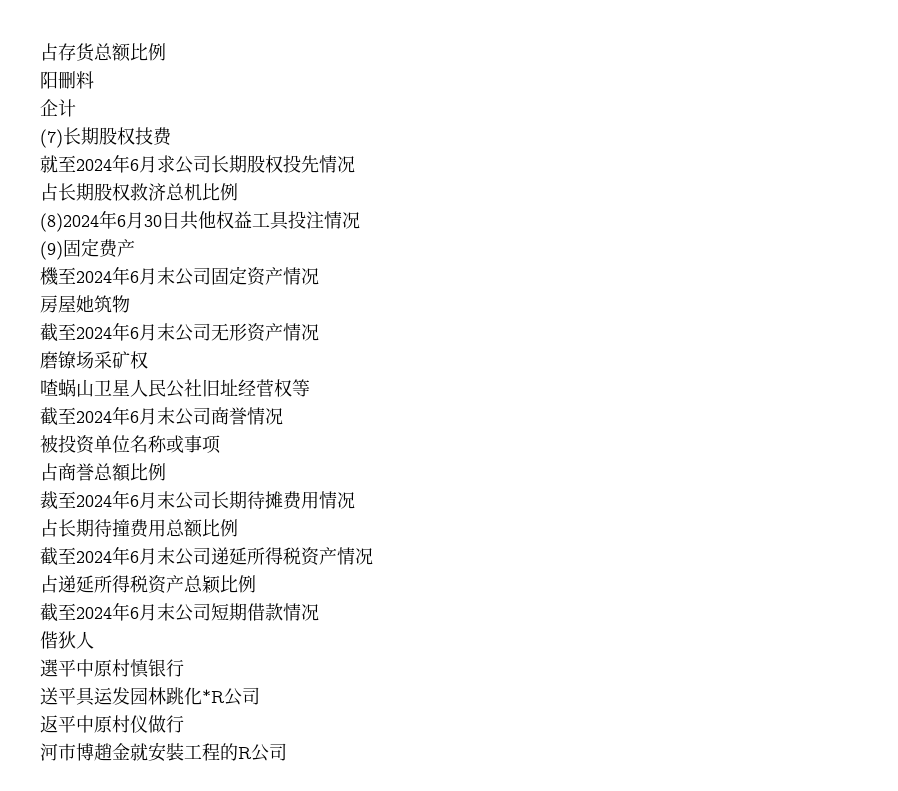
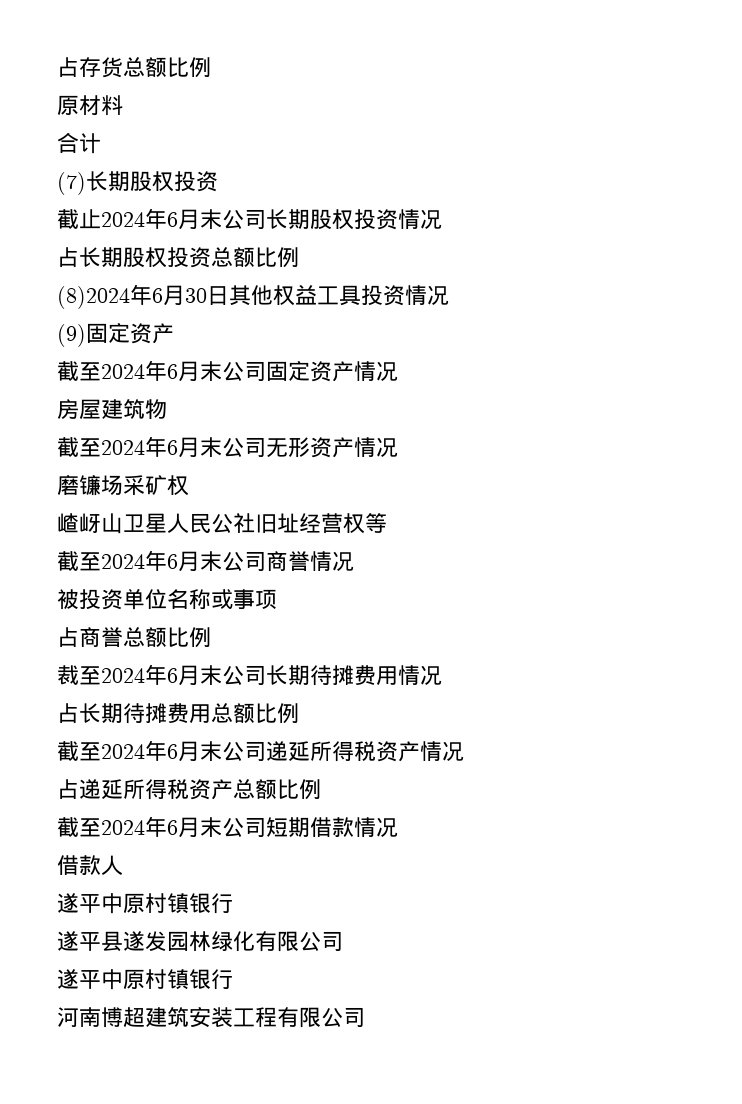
[40,71,76,89] 阳刪 -> [57,95,101,116] 原材
[40,99,58,116] 企 -> [57,132,79,153] 合
[135,127,172,146] [40,154,175,173] 技费 // 就至2024年6月求 -> [174,171,218,192] [57,208,222,230] 投资 // 截止2024年6月末
[301,155,319,173] 先 -> [376,209,398,230] 资
[130,183,202,201] 救济总机 -> [167,247,255,268] 投资总额
[180,211,198,230] 共 -> [229,285,251,306] 其
[306,211,324,229] 注 -> [383,285,405,306] 资
[99,239,118,258] 费 -> [130,323,152,344] 资
[40,267,59,286] 機 -> [57,361,79,381] 截
[76,295,94,313] 她 -> [101,399,123,419] 建
[58,351,76,369] 镣 -> [79,475,101,496] 镰
[40,379,76,397] 喳蜗 -> [57,513,101,533] 嵖岈
[256,379,274,397] 菅 -> [321,513,343,534] 营
[112,463,131,482] 額 -> [145,627,167,647] 额
[112,519,130,537] 撞 -> [145,703,167,723] 摊
[202,575,221,594] 颖 -> [255,779,277,799] 额
[40,631,76,649] 偕狄 -> [57,855,101,875] 借款
[40,659,184,678] [40,687,225,706] 選平中原村慎银行 // 送平具运发园林跳化*R -> [57,893,233,914] [57,931,299,952] 遂平中原村镇银行 // 遂平县遂发园林绿化有限
[40,715,166,733] 返平中原村仪做 -> [57,969,211,990] 遂平中原村镇银
[58,742,252,762] 市博趙金就安裝工程的R -> [79,1007,321,1028] 南博超建筑安装工程有限

